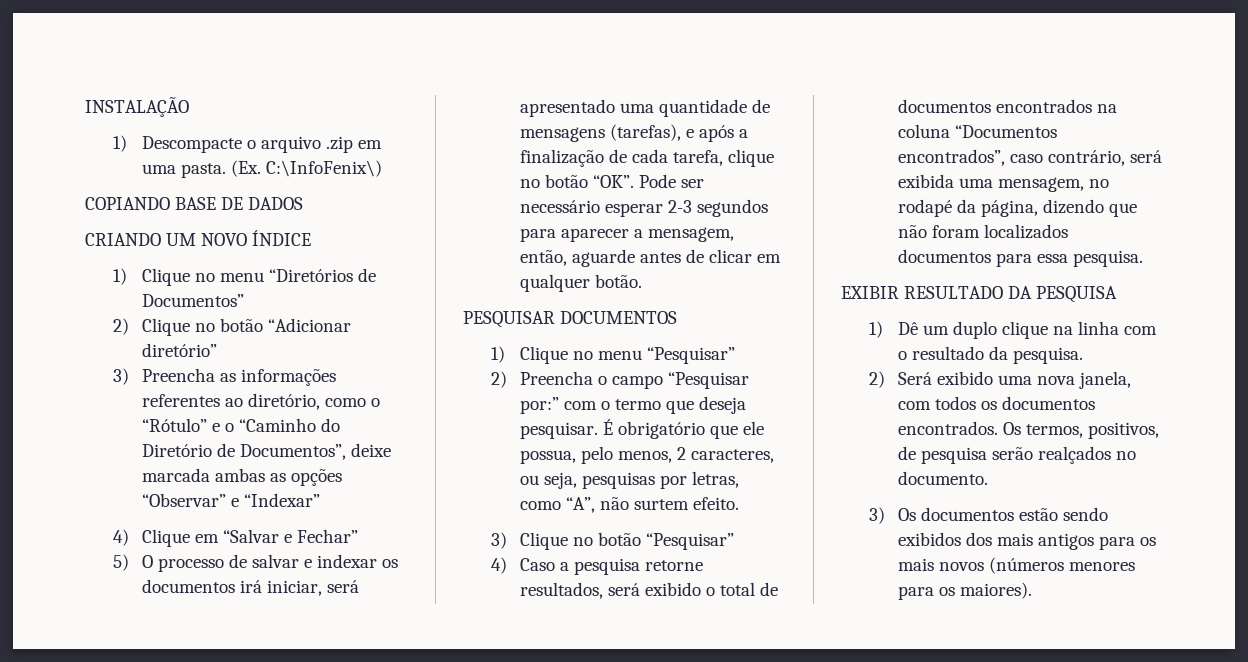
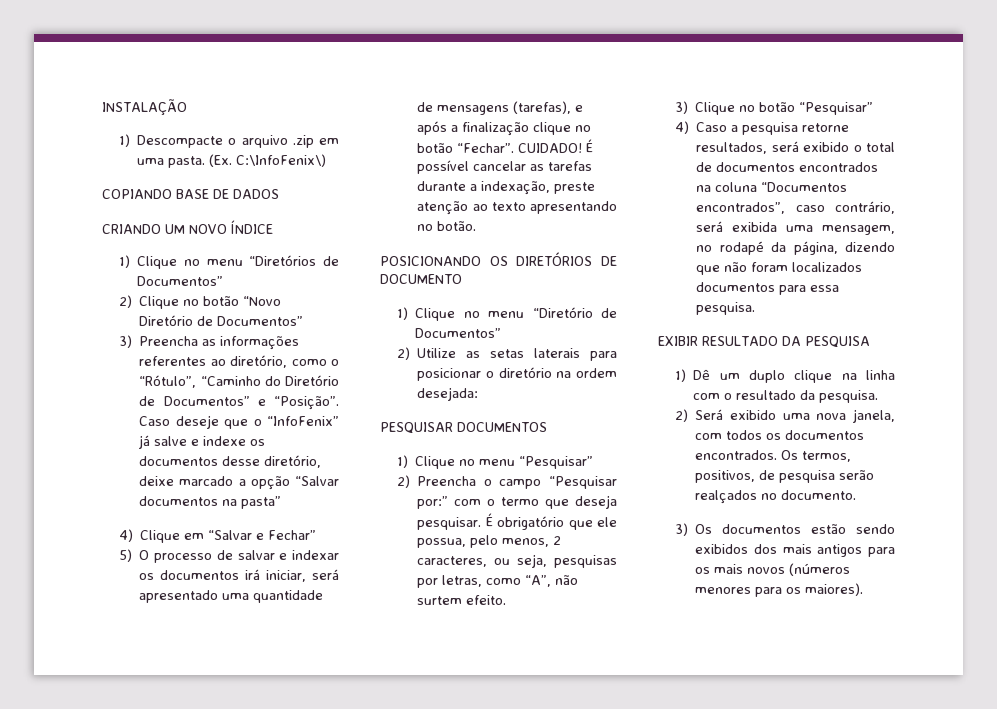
[267,318,351,332] [141,343,217,357] “Adicionar diretório” -> [243,296,282,306] [139,315,304,326] “Novo Diretório de Documentos”
[141,418,234,432] “Rótulo” e o -> [139,375,197,388] “Rótulo”,
[239,443,391,460] [141,468,342,486] [141,493,320,507] Documentos”, deixe marcada ambas as opções “Observar” e “Indexar” -> [163,396,339,410] [139,415,339,429] [139,435,266,449] [139,455,322,468] [139,476,339,490] [139,496,282,509] Documentos” e “Posição”. Caso deseje que o “InfoFenix” já salve e indexe os documentos desse diretório, deixe marcado a opção “Salvar documentos na pasta”
[608,149,775,167] [519,174,705,188] [519,199,768,217] [519,227,734,242] [519,249,782,267] [519,274,642,292] de cada tarefa, clique no botão “OK”. Pode ser necessário esperar 2-3 segundos para aparecer a mensagem, então, aguarde antes de clicar em qualquer botão. -> [533,122,592,135] [417,139,594,153] [417,160,593,174] [417,181,596,195] [417,201,617,215] [417,221,477,231] [380,252,617,266] [380,274,462,284] [396,307,617,321] [415,328,502,338] [396,347,617,361] [417,367,617,381] [417,387,479,401] clique no botão “Fechar”. CUIDADO! É possível cancelar as tarefas durante a indexação, preste atenção ao texto apresentando no botão. // POSICIONANDO OS DIRETÓRIOS DE DOCUMENTO // 1) Clique no menu “Diretório de Documentos” // 2) Utilize as setas laterais para posicionar o diretório na ordem desejada:

